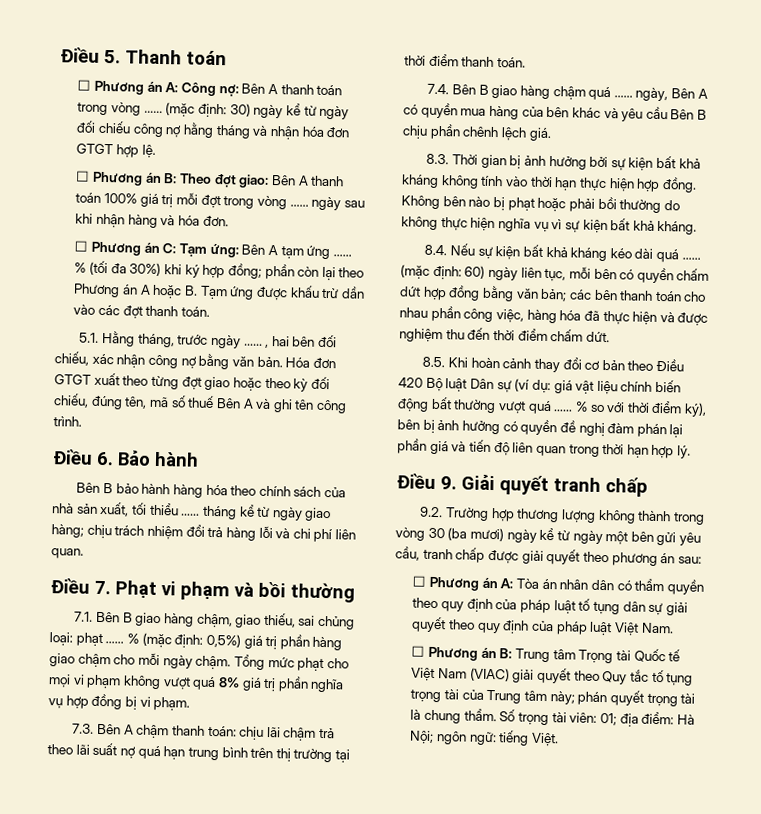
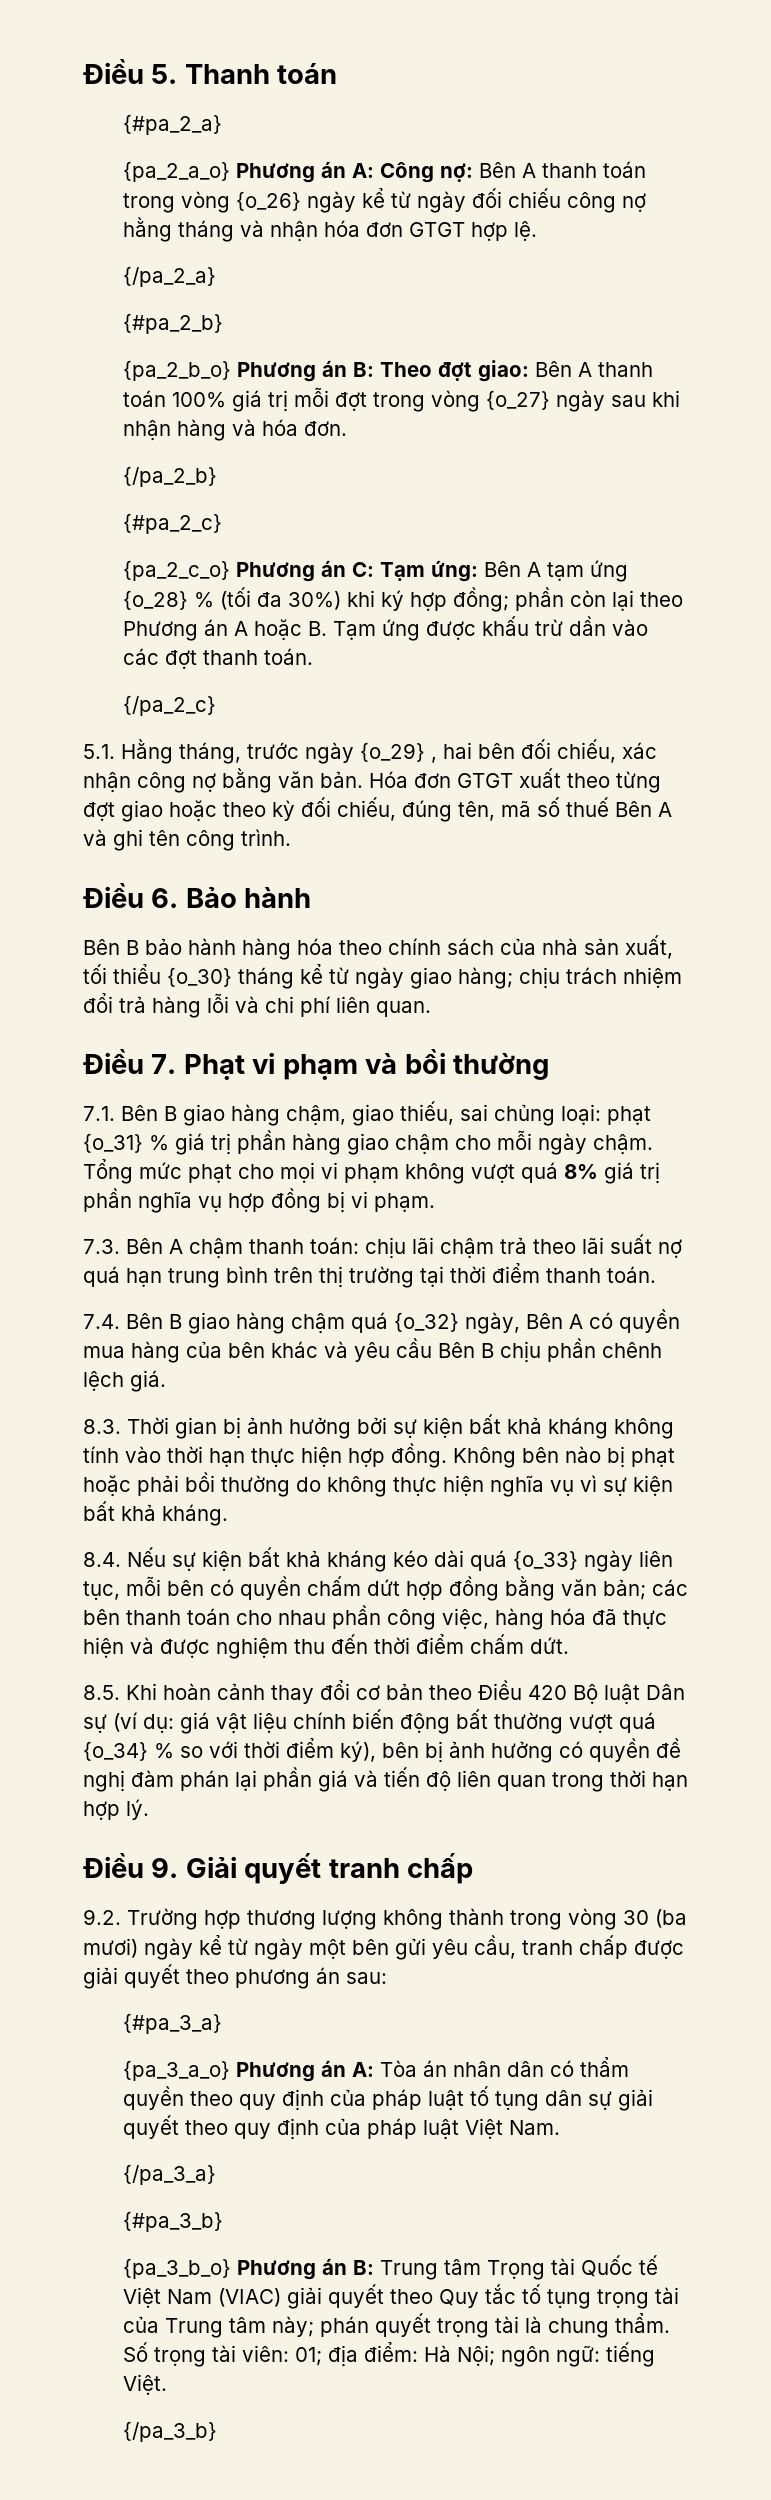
[77,79,92,91] ☐ -> [123,114,223,135] [123,161,231,182] {#pa_2_a} // {pa_2_a_o}
[143,102,251,118] …… (mặc định: 30) -> [236,191,302,211] {o_26}
[76,170,91,182] ☐ -> [123,266,217,287] [123,313,224,334] [123,360,232,381] {/pa_2_a} // {#pa_2_b} // {pa_2_b_o}
[289,204,309,207] …… -> [486,390,551,410] {o_27}
[74,240,89,252] ☐ -> [123,466,218,487] [123,513,223,534] [123,560,231,581] {/pa_2_b} // {#pa_2_c} // {pa_2_c_o}
[332,254,352,257] …… -> [123,590,189,610] {o_28}
(210, 311) none -> [123,695,217,716] // {/pa_2_c}
[243,343,263,346] …… -> [360,742,425,762] {o_29}
[181,513,201,516] …… -> [167,967,232,987] {o_30}
[105,632,241,648] …… % (mặc định: 0,5%) -> [83,1133,169,1153] {o_31} %
[613,95,633,98] …… -> [394,1312,459,1332] {o_32}
[681,257,701,260] [400,264,486,280] …… (mặc định: 60) -> [513,1550,578,1570] {o_33}
[553,409,573,412] …… -> [83,1741,148,1761] {o_34}
[412,575,427,587] ☐ -> [123,2013,223,2034] [123,2060,231,2081] {#pa_3_a} // {pa_3_a_o}
[411,645,426,657] ☐ -> [123,2164,217,2185] [123,2211,224,2232] [123,2258,232,2279] {/pa_3_a} // {#pa_3_b} // {pa_3_b_o}
(559, 739) none -> [123,2421,218,2442] // {/pa_3_b}

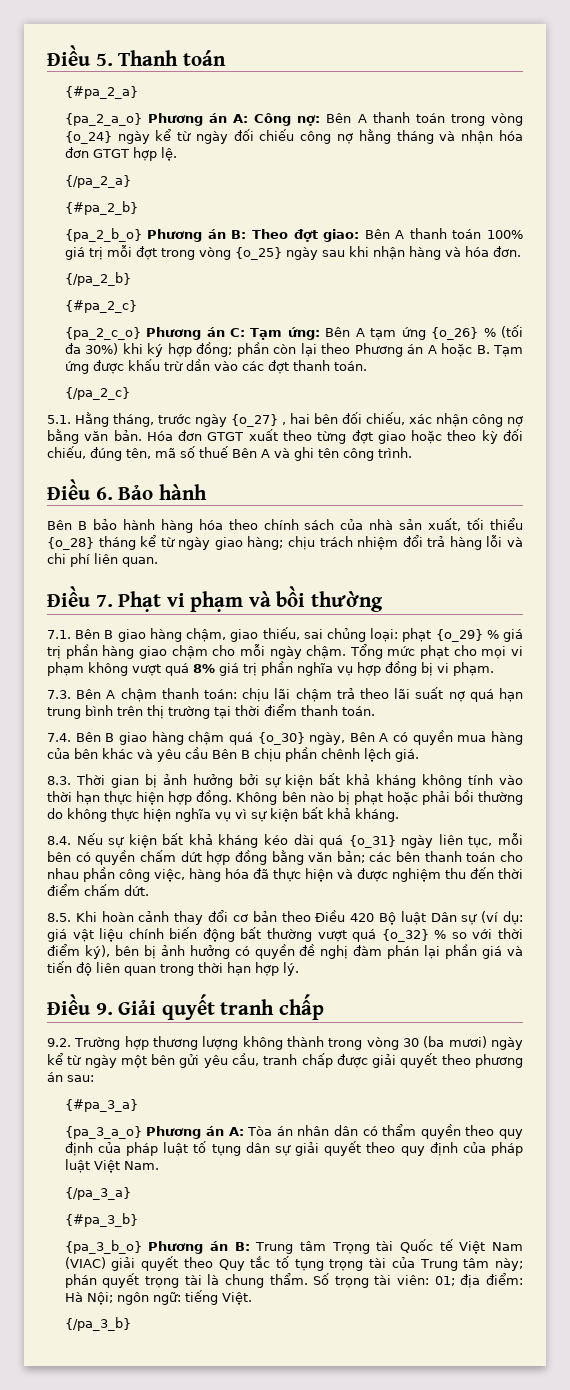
[236,191,302,211] {o_26} -> [64,131,112,144] {o_24}
[486,390,551,410] {o_27} -> [234,247,282,260] {o_25}
[123,590,189,610] {o_28} -> [431,327,479,340] {o_26}
[360,742,425,762] {o_29} -> [231,414,278,427] {o_27}
[167,967,232,987] {o_30} -> [47,537,94,550] {o_28}
[83,1133,143,1153] {o_31} -> [435,629,483,642] {o_29}
[394,1312,459,1332] {o_32} -> [257,732,305,745] {o_30}
[513,1550,578,1570] {o_33} -> [348,835,396,848] {o_31}
[83,1741,148,1761] {o_34} -> [381,929,429,942] {o_32}

